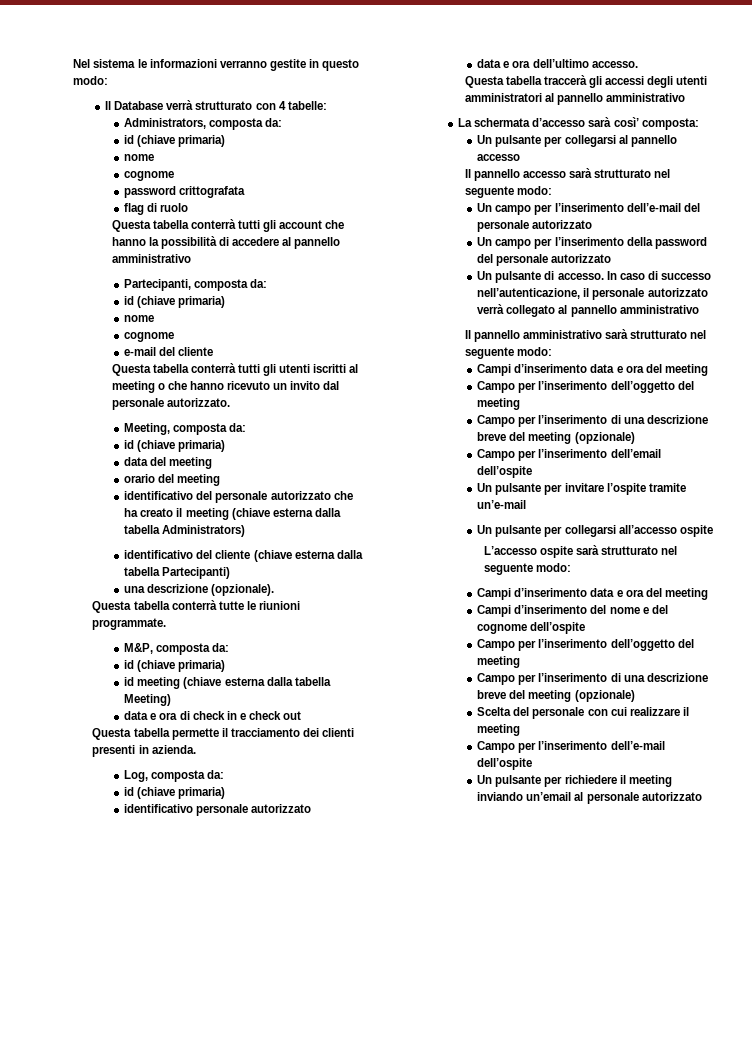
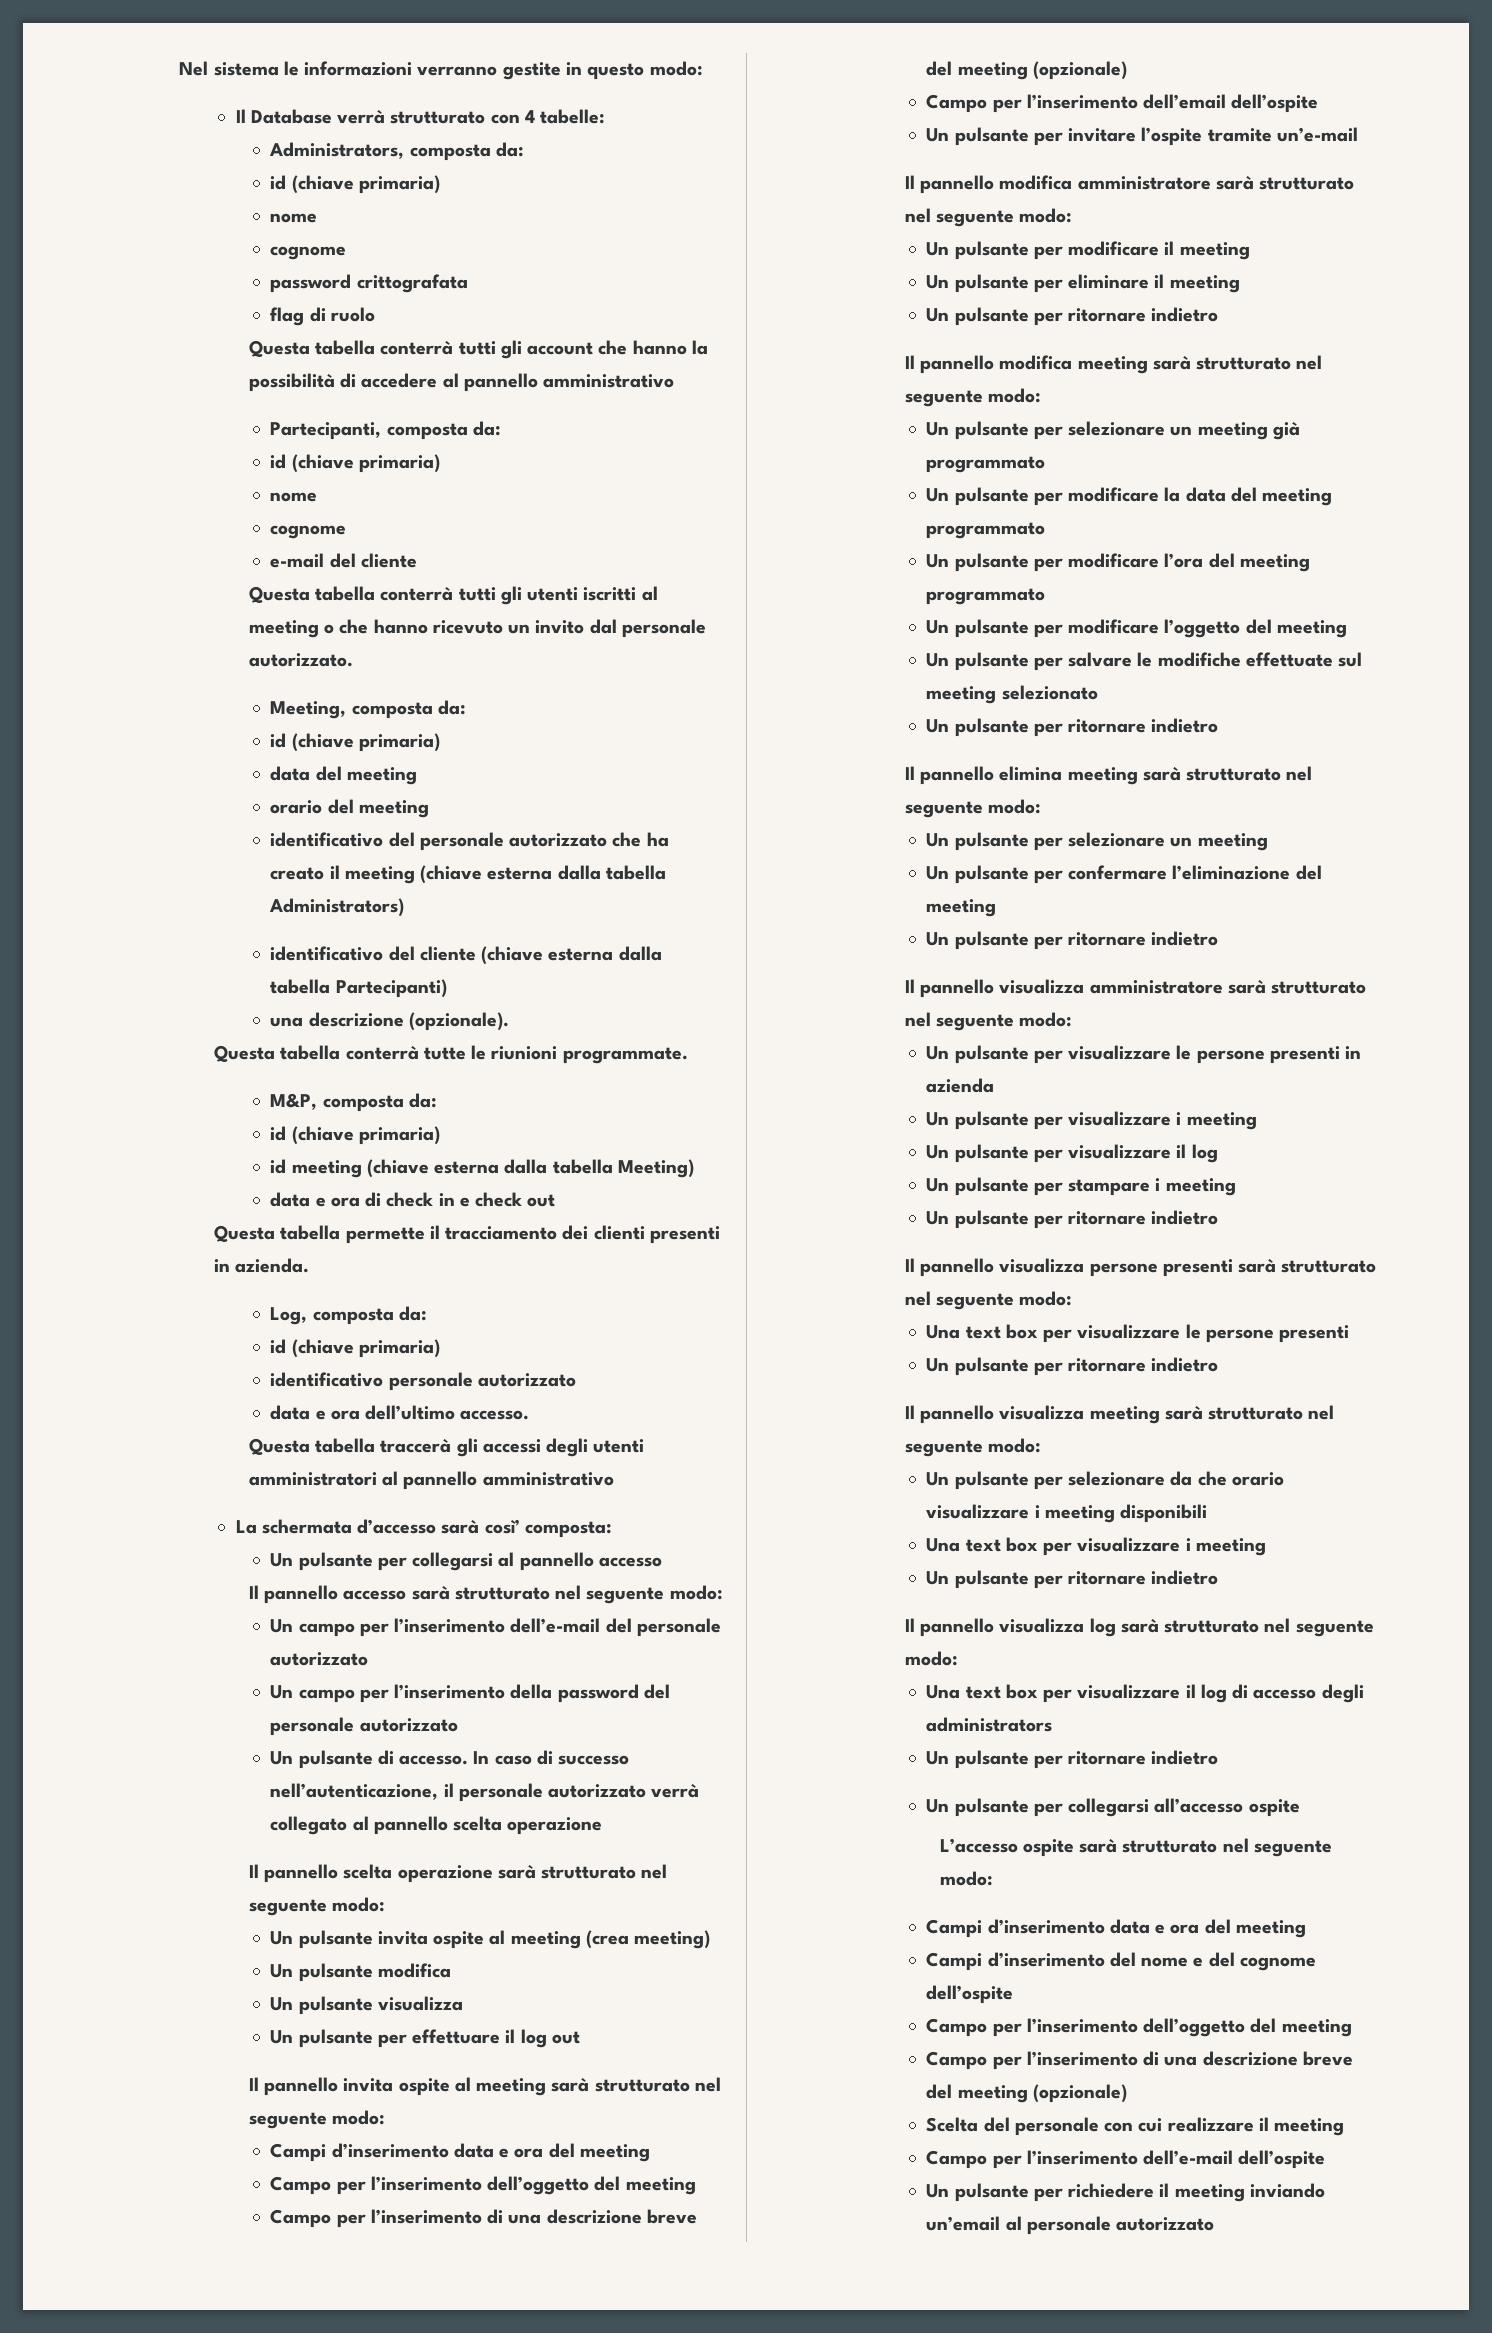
[619,305,699,314] [464,330,602,342] amministrativo // Il pannello amministrativo -> [453,1816,603,1835] [248,1864,668,1883] [248,1897,386,1916] [270,1930,711,1949] [270,1963,451,1982] [270,1996,463,2015] [270,2029,580,2048] [248,2077,547,2096] scelta operazione // Il pannello scelta operazione sarà strutturato nel seguente modo: // Un pulsante invita ospite al meeting (crea meeting) // Un pulsante modifica // Un pulsante visualizza // Un pulsante per effettuare il log out // Il pannello invita ospite al meeting
(527, 504) none -> [904,175,1355,194] [904,208,1073,227] [926,241,1250,260] [926,274,1240,293] [926,307,1219,326] [904,355,1323,374] [904,388,1042,407] [926,421,1300,440] [926,456,1046,473] [926,487,1333,506] [926,522,1046,539] [926,553,1310,572] [926,588,1046,605] [926,619,1347,638] [926,652,1363,671] [926,685,1098,704] [926,718,1219,737] [904,766,1313,785] [904,799,1042,818] [926,832,1268,851] [926,865,1322,884] [926,899,997,917] [926,931,1219,950] [904,979,1367,998] [904,1012,1073,1031] [926,1045,1362,1064] [926,1078,995,1093] [926,1111,1257,1130] [926,1144,1218,1163] [926,1177,1236,1196] [926,1210,1219,1229] [904,1258,1377,1277] [904,1291,1073,1310] [926,1324,1350,1343] [926,1357,1219,1376] [904,1405,1335,1424] [904,1438,1042,1457] [926,1471,1284,1490] [926,1504,1208,1523] [926,1537,1266,1556] [926,1570,1219,1589] [904,1618,1374,1637] [904,1651,958,1666] [926,1684,1364,1703] [926,1717,1053,1732] [926,1750,1219,1769] // Il pannello modifica amministratore sarà strutturato nel seguente modo: // Un pulsante per modificare il meeting // Un pulsante per eliminare il meeting // Un pulsante per ritornare indietro // Il pannello modifica meeting sarà strutturato nel seguente modo: // Un pulsante per selezionare un meeting già programmato // Un pulsante per modificare la data del meeting programmato // Un pulsante per modificare l’ora del meeting programmato // Un pulsante per modificare l’oggetto del meeting // Un pulsante per salvare le modifiche effettuate sul meeting selezionato // Un pulsante per ritornare indietro // Il pannello elimina meeting sarà strutturato nel seguente modo: // Un pulsante per selezionare un meeting // Un pulsante per confermare l’eliminazione del meeting // Un pulsante per ritornare indietro // Il pannello visualizza amministratore sarà strutturato nel seguente modo: // Un pulsante per visualizzare le persone presenti in azienda // Un pulsante per visualizzare i meeting // Un pulsante per visualizzare il log // Un pulsante per stampare i meeting // Un pulsante per ritornare indietro // Il pannello visualizza persone presenti sarà strutturato nel seguente modo: // Una text box per visualizzare le persone presenti // Un pulsante per ritornare indietro // Il pannello visualizza meeting sarà strutturato nel seguente modo: // Un pulsante per selezionare da che orario visualizzare i meeting disponibili // Una text box per visualizzare i meeting // Un pulsante per ritornare indietro // Il pannello visualizza log sarà strutturato nel seguente modo: // Una text box per visualizzare il log di accesso degli administrators // Un pulsante per ritornare indietro

